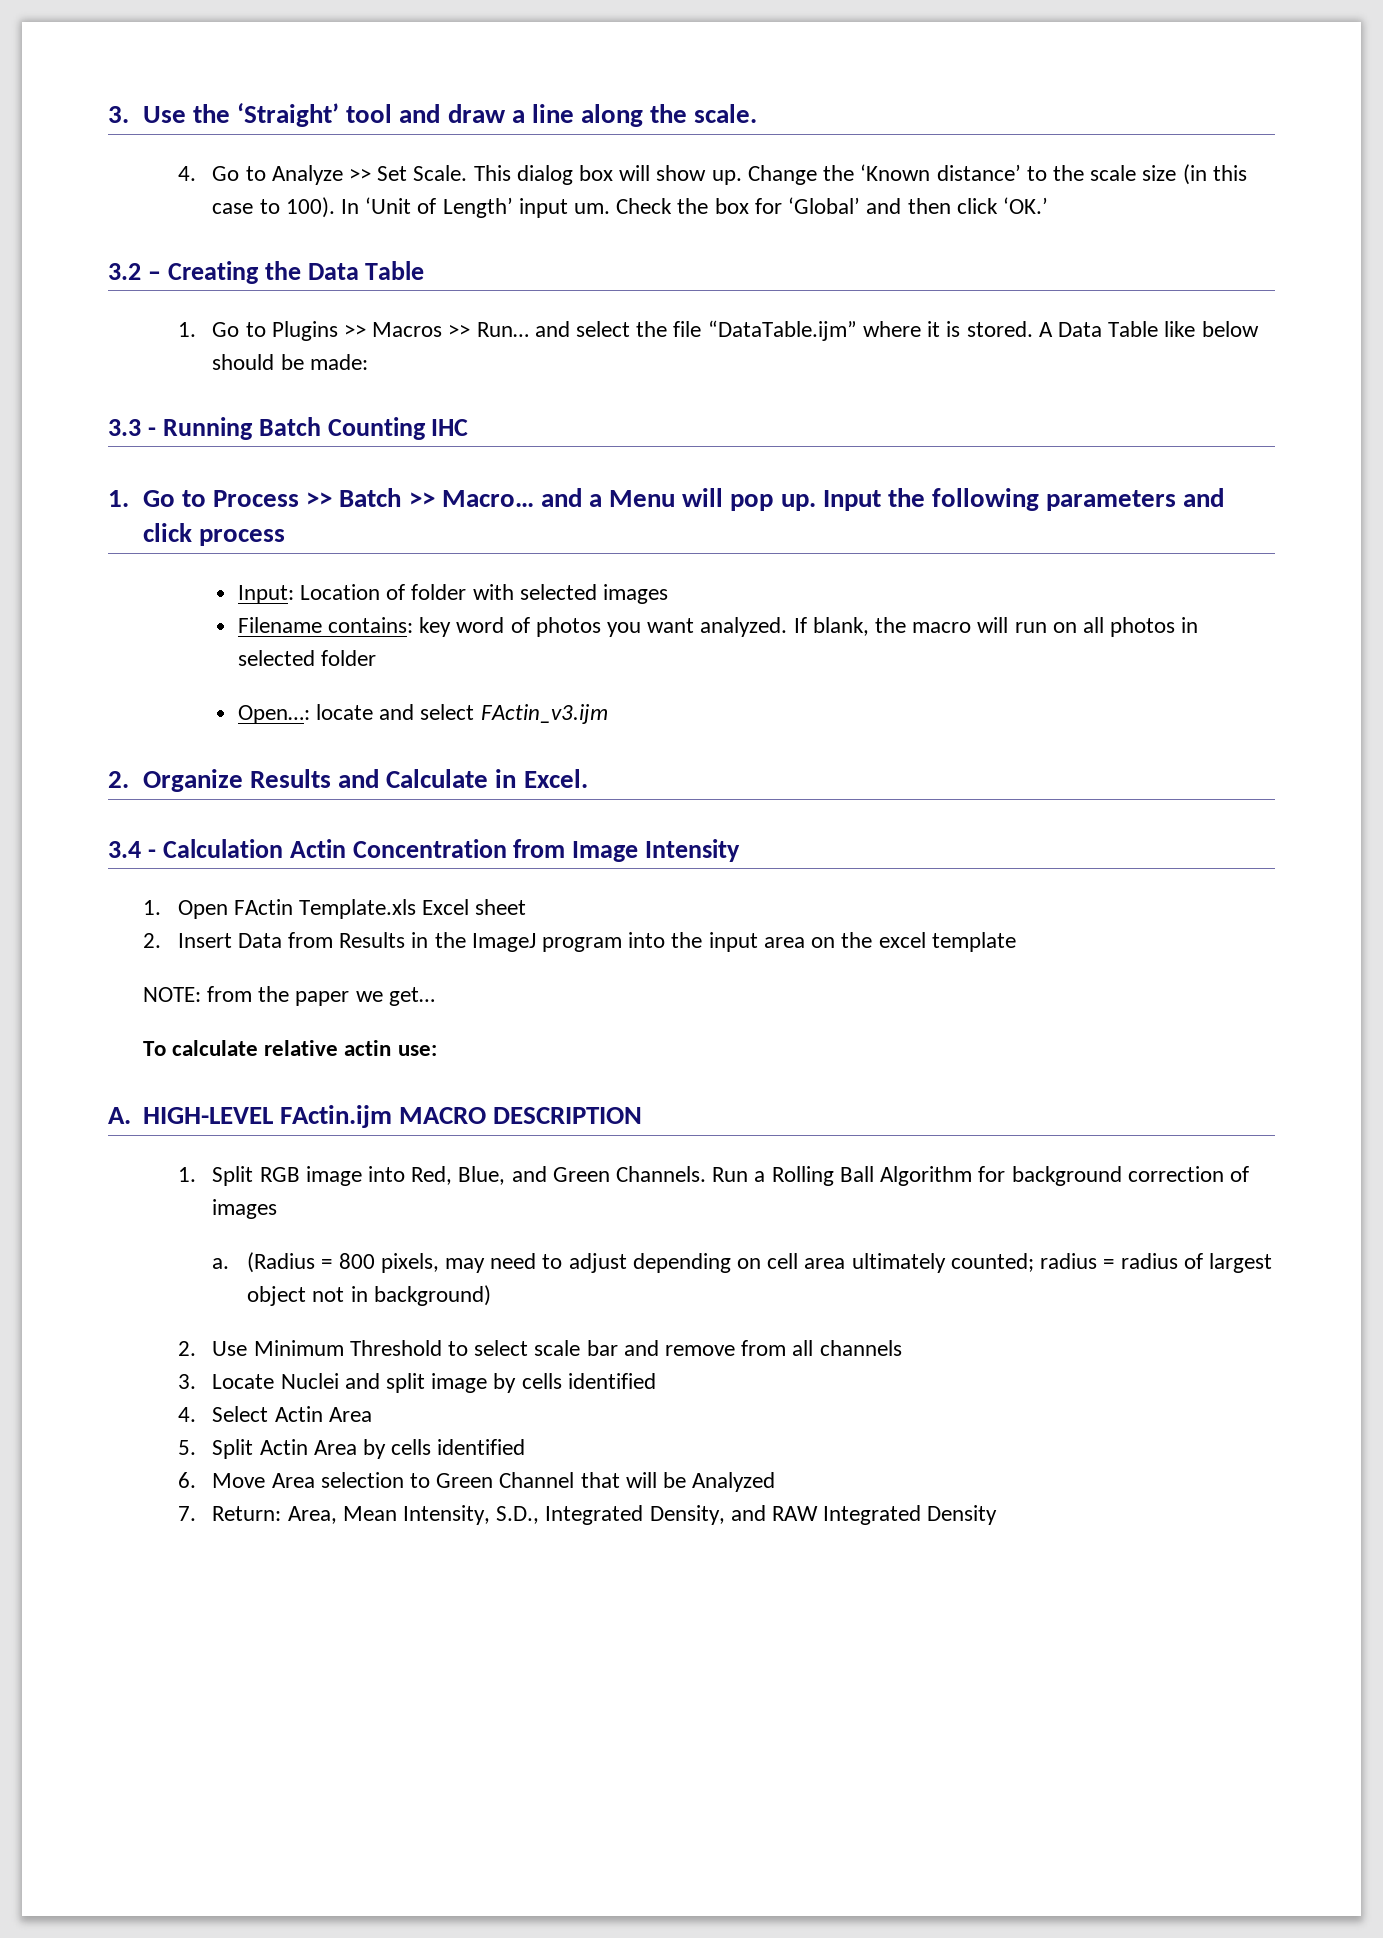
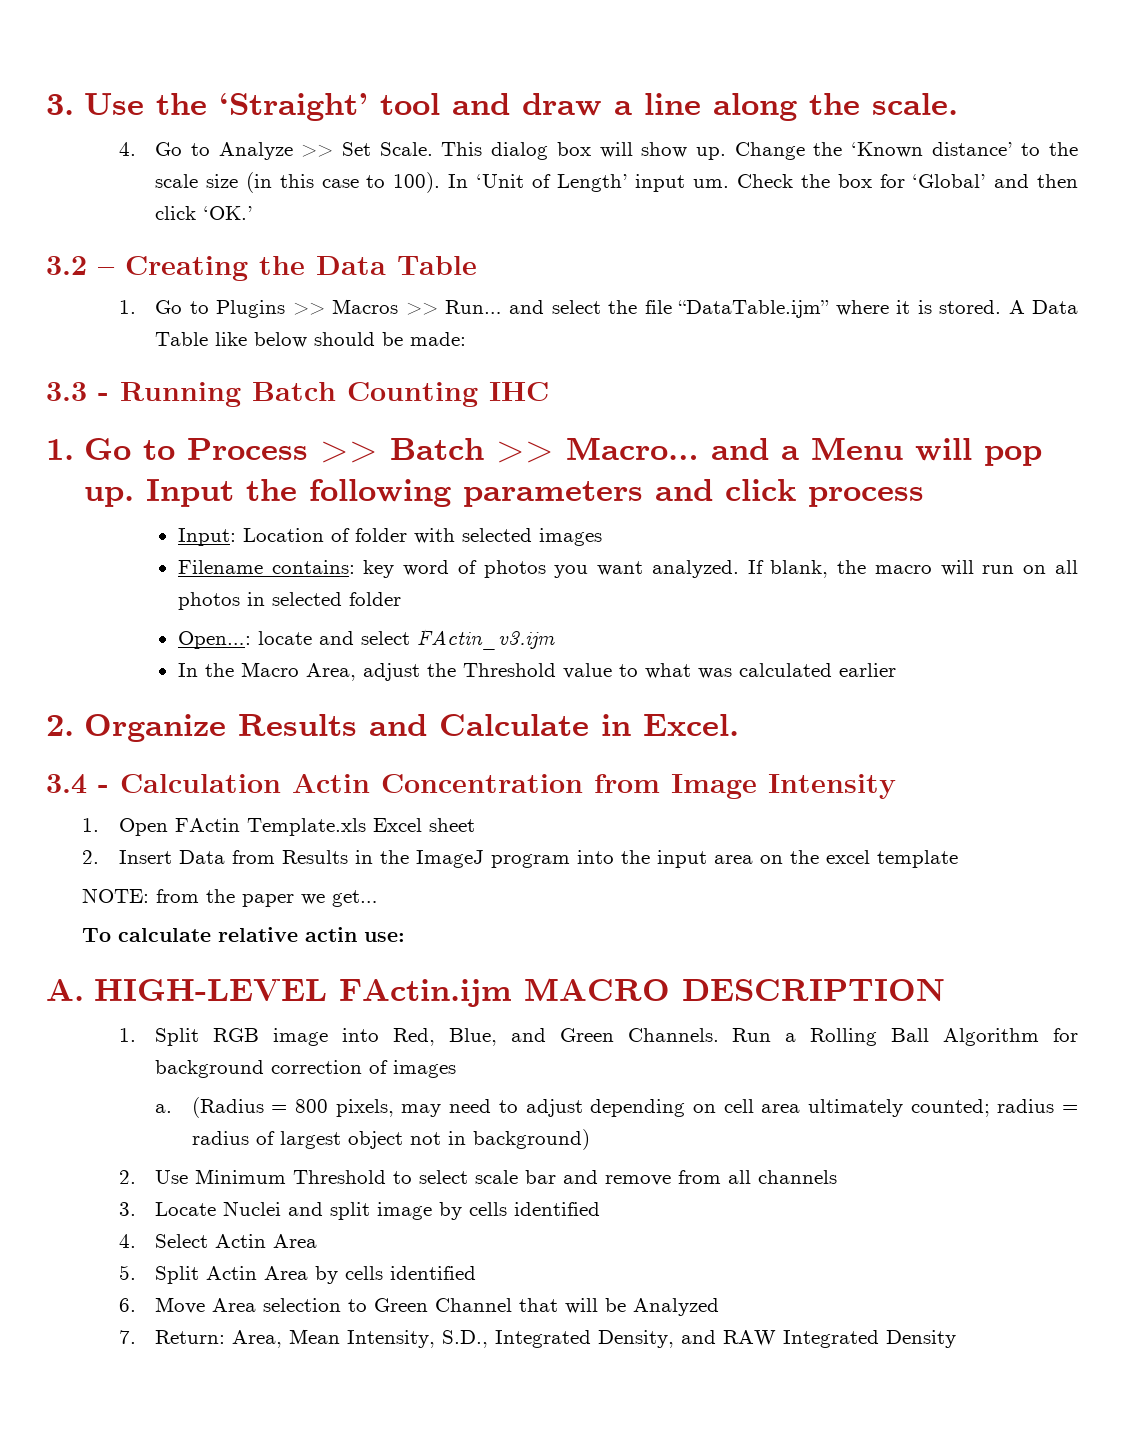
(608, 714) none -> [177,662,896,681] // In the Macro Area, adjust the Threshold value to what was calculated earlier

